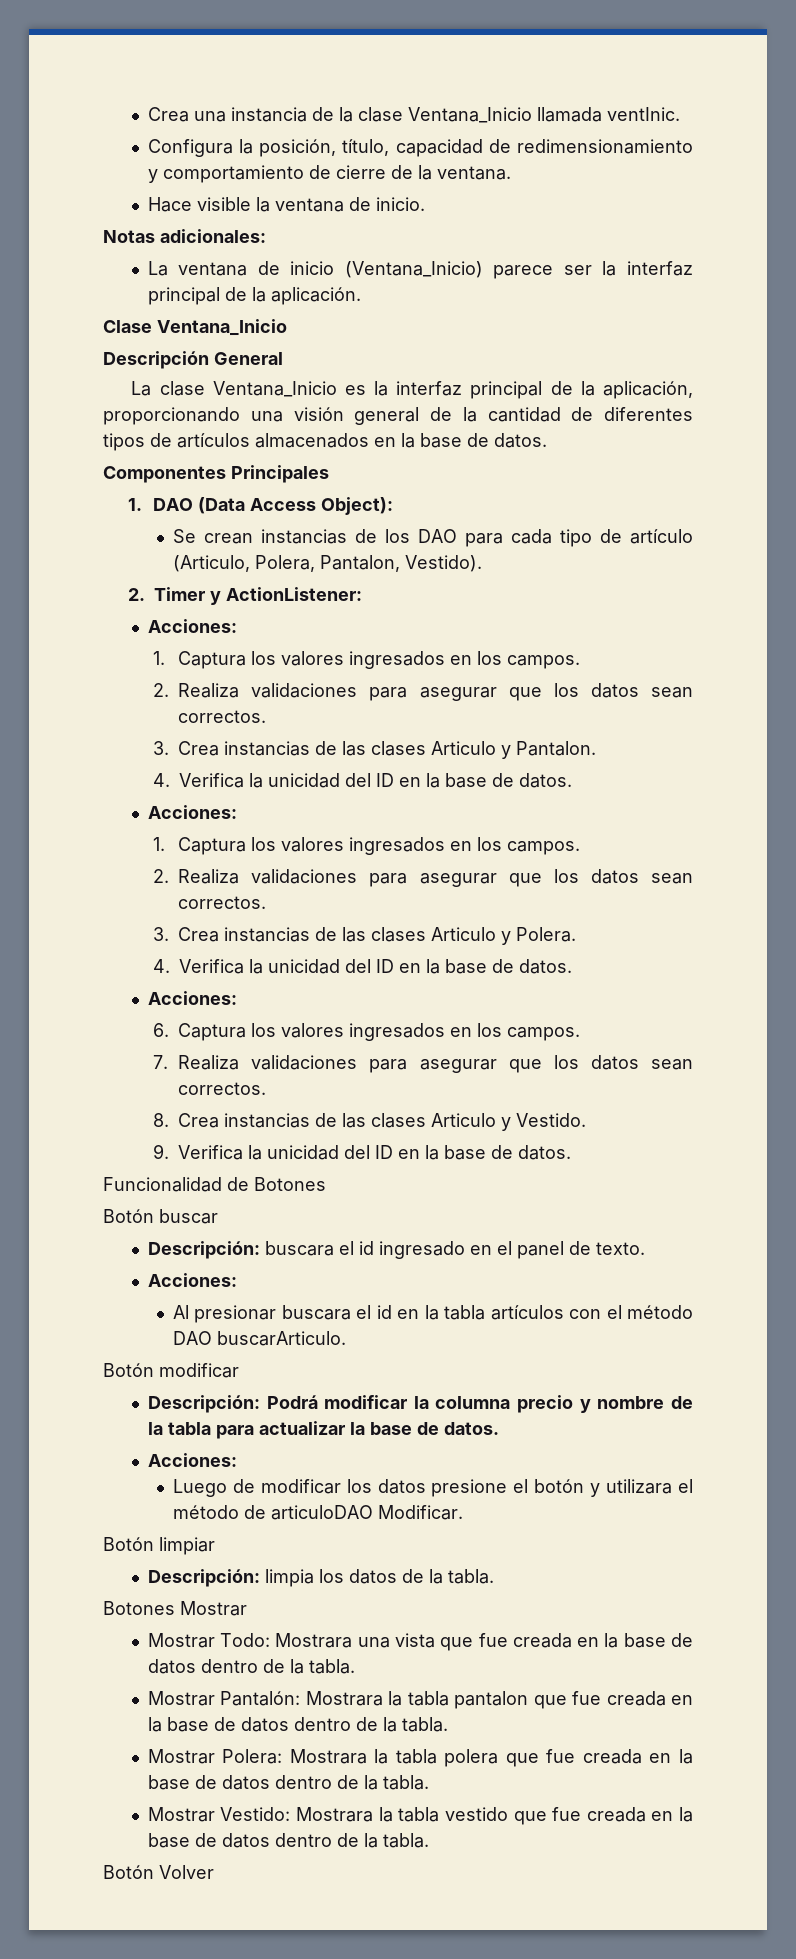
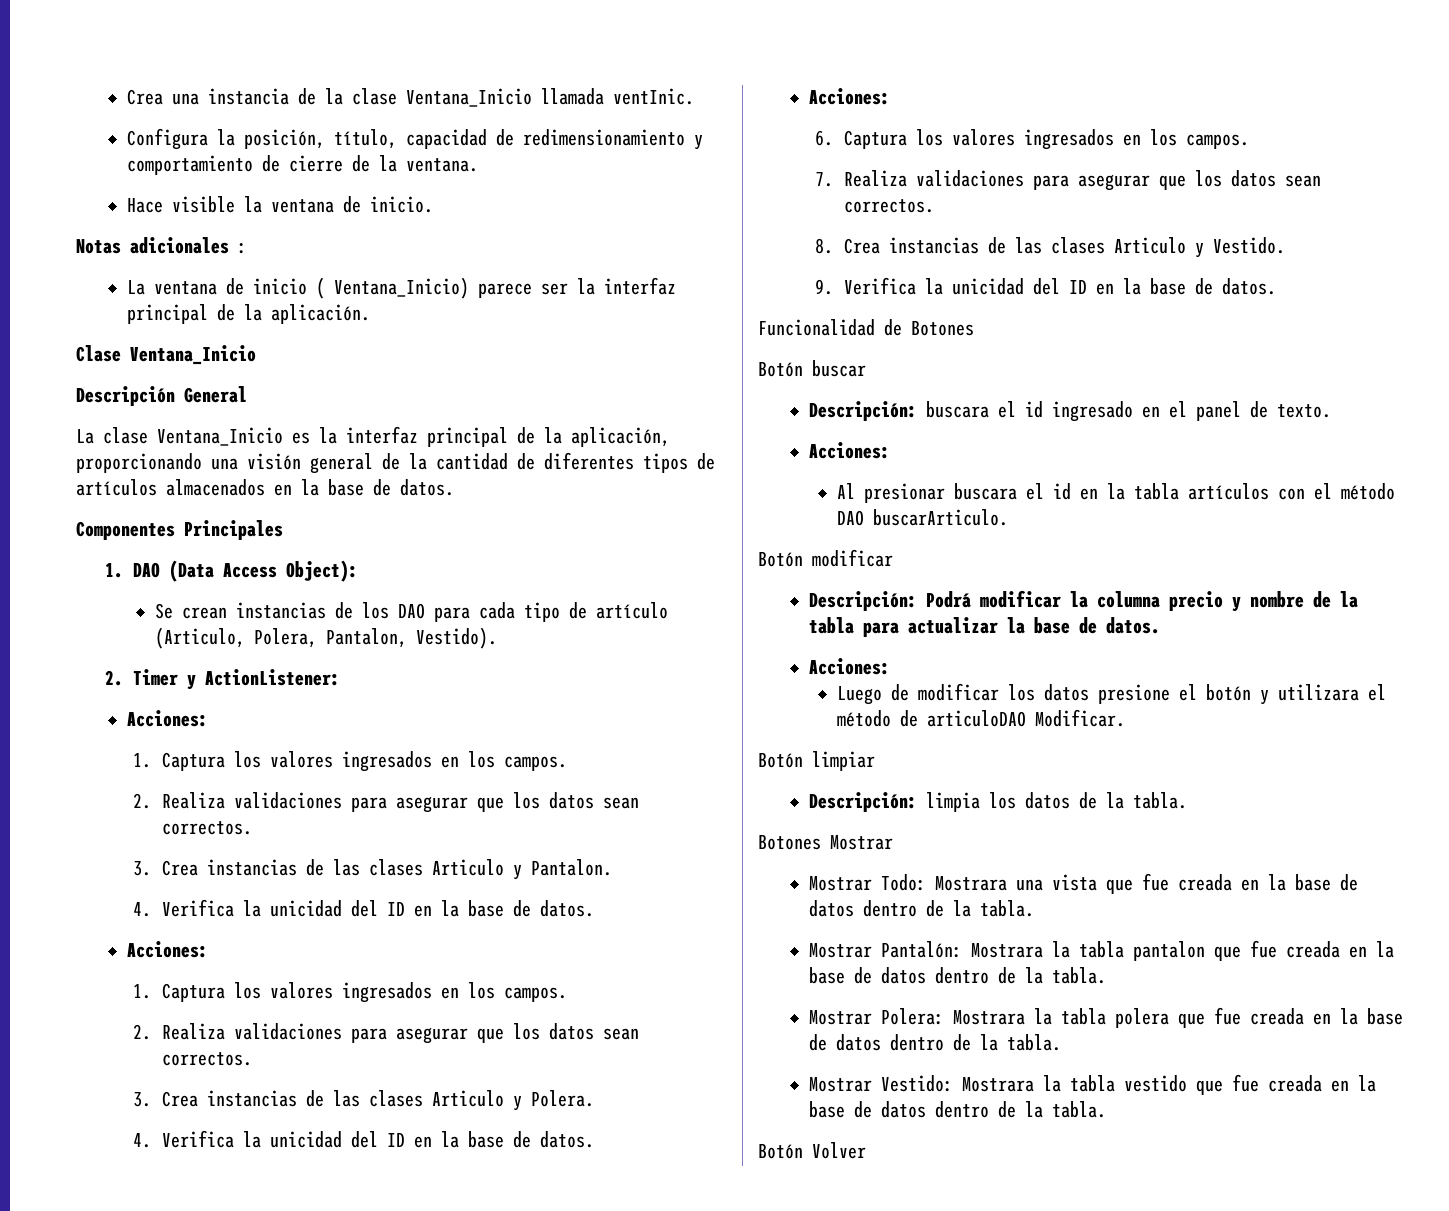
[160,229,266,243] adicionales: -> [130,237,247,254] adicionales :
[344,261,483,278] (Ventana_Inicio) -> [315,277,469,299] ( Ventana_Inicio)

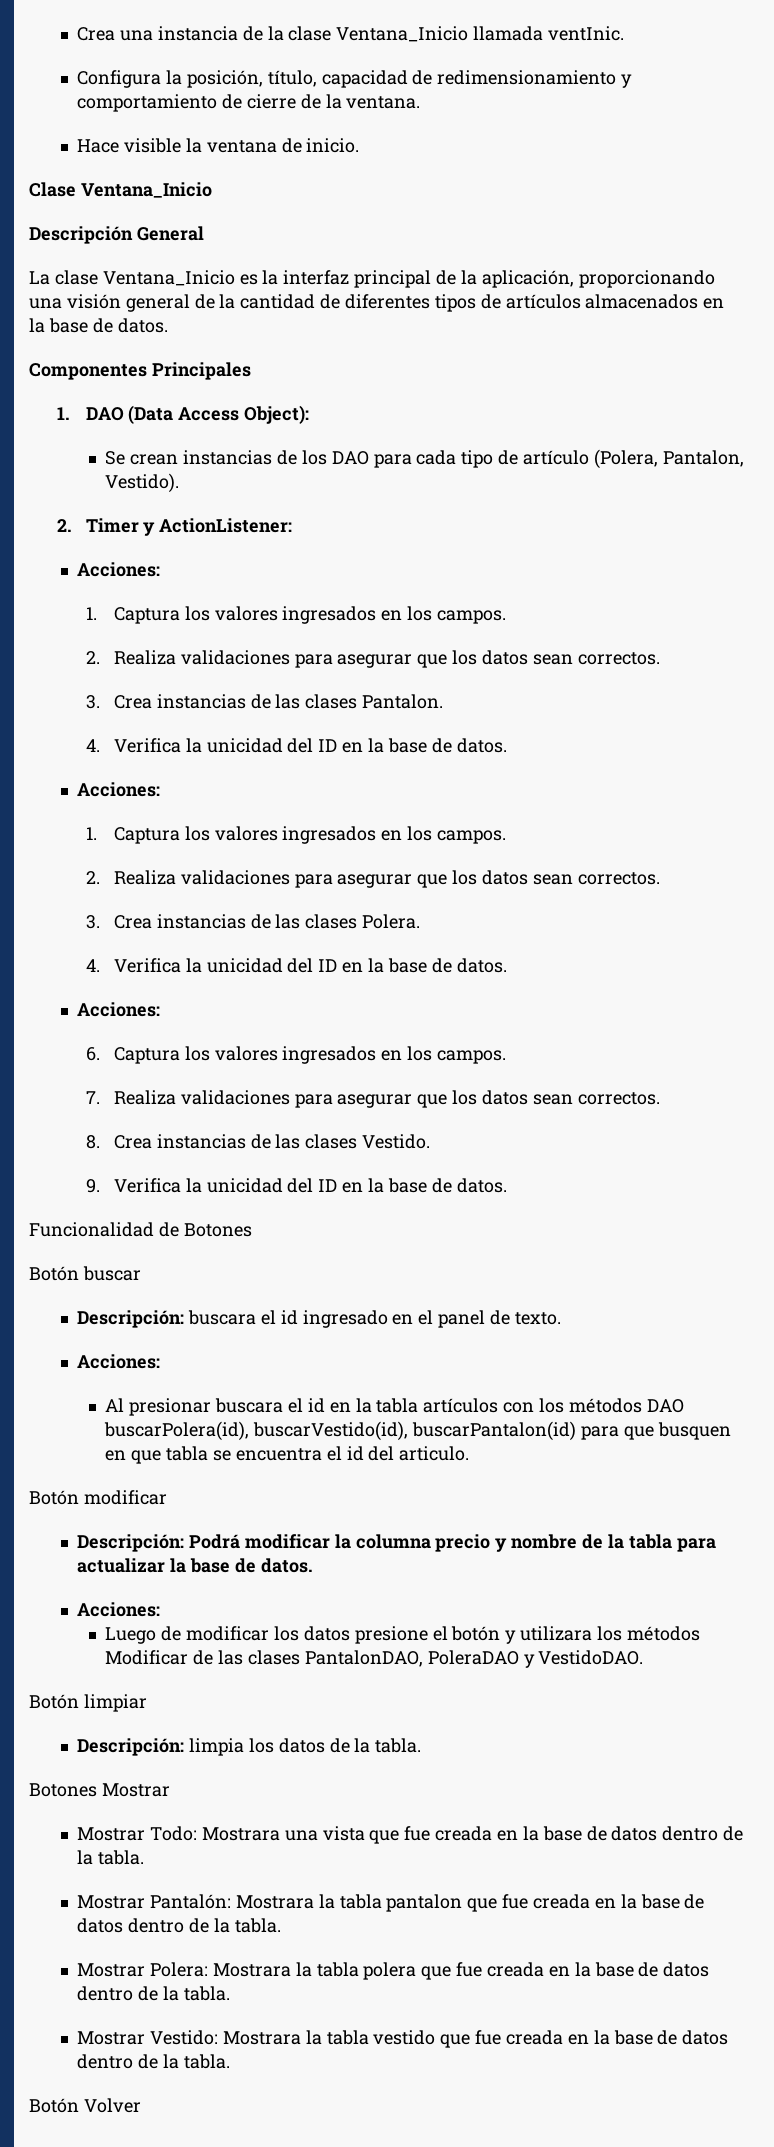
[76,237,247,254] [126,277,676,299] [126,304,370,324] // Notas adicionales : // La ventana de inicio ( Ventana_Inicio) parece ser la interfaz principal de la aplicación. -> (360, 145) none
[155,627,318,649] (Articulo, Polera, -> [593,449,658,469] (Polera,
[431,859,522,880] Articulo y -> (358, 701) none
[431,1090,522,1111] Articulo y -> (358, 921) none
[1113,237,1204,258] Articulo y -> (358, 1141) none
[1314,483,1396,500] [837,509,1009,526] el método DAO buscarArticulo. -> [538,1398,684,1413] [104,1421,731,1441] [105,1446,470,1464] los métodos DAO buscarPolera(id), buscarVestido(id), buscarPantalon(id) para que busquen en que tabla se encuentra el id del articulo.
[1368,684,1387,701] [837,709,1126,727] el método de articuloDAO Modificar. -> [596,1626,700,1641] [105,1650,644,1668] los métodos Modificar de las clases PantalonDAO, PoleraDAO y VestidoDAO.

